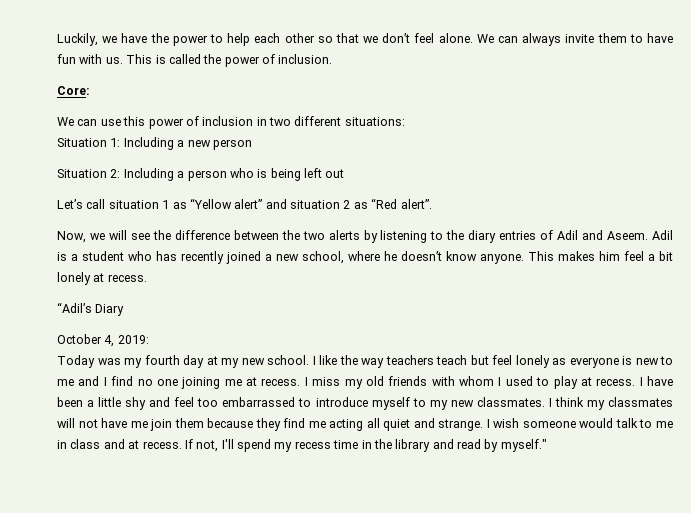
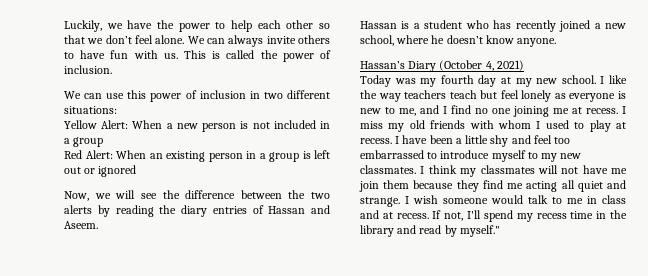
[597,33,627,43] them -> [298,35,330,44] others
[57,86,90,95] // Core: -> (112, 69) none
[57,137,174,150] Situation 1: Including -> [64,120,163,129] Yellow Alert: When
[57,168,345,181] [57,198,432,209] // Situation 2: Including a person who is being left out // Let’s call situation 1 as “Yellow alert” and situation 2 as “Red alert”. -> [240,120,330,129] [64,137,104,147] [64,150,330,162] [64,165,137,177] is not included in a group // Red Alert: When an existing person in a group is left out or ignored
[380,230,444,243] listening to -> [115,205,154,217] reading
[557,230,579,240] Adil -> [268,206,306,214] Hassan
[652,230,673,240] Adil -> [360,21,397,29] // Hassan
[528,251,673,261] [57,272,147,285] [57,302,125,316] [57,334,149,347] This makes him feel a bit lonely at recess. // “Adil’s Diary // October 4, 2019: -> [360,60,524,72] // Hassan’s Diary (October 4, 2021)
[57,379,74,386] me -> [399,108,416,116] me,

